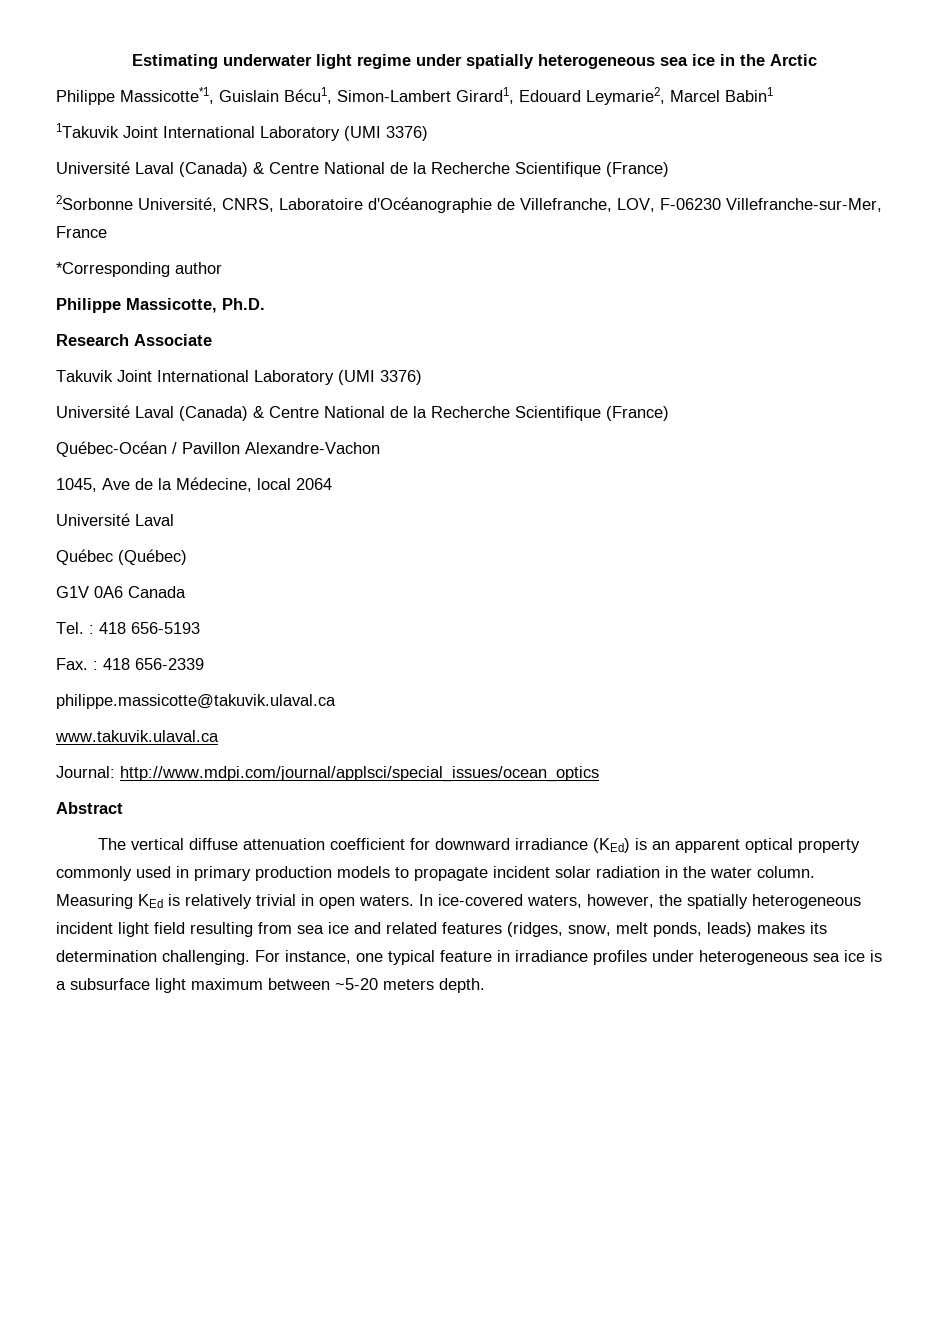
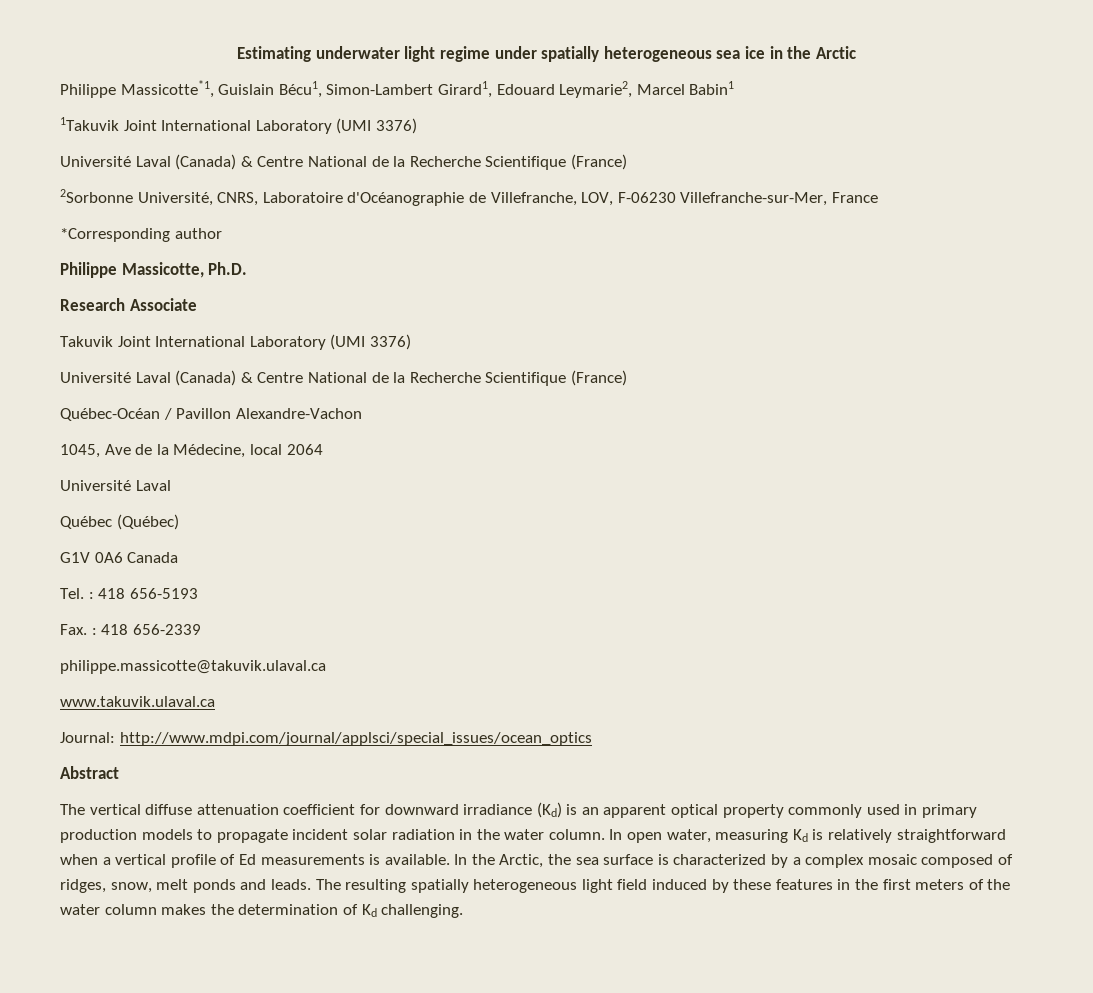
[592,838,630,853] (KEd) -> [536,802,562,818] (Kd)
[56,894,861,909] [56,922,113,934] Measuring KEd is relatively trivial in open waters. In ice-covered waters, however, the spatially heterogeneous incident -> [609,829,1006,843] [60,854,1013,868] [60,879,578,893] In open water, measuring Kd is relatively straightforward when a vertical profile of Ed measurements is available. In the Arctic, the sea surface is characterized by a complex mosaic composed of ridges, snow, melt ponds and leads. The resulting spatially heterogeneous
[190,922,827,937] [56,950,882,965] [56,978,485,993] resulting from sea ice and related features (ridges, snow, melt ponds, leads) makes its determination challenging. For instance, one typical feature in irradiance profiles under heterogeneous sea ice is a subsurface light maximum between ~5-20 meters depth. -> [652,879,1011,893] [60,904,464,918] induced by these features in the first meters of the water column makes the determination of Kd challenging.

